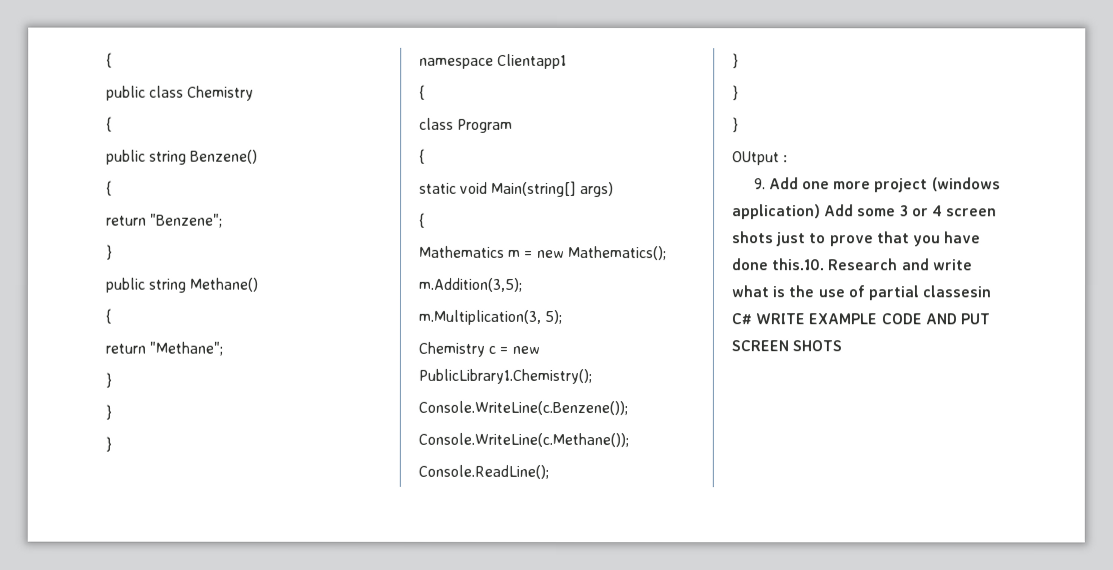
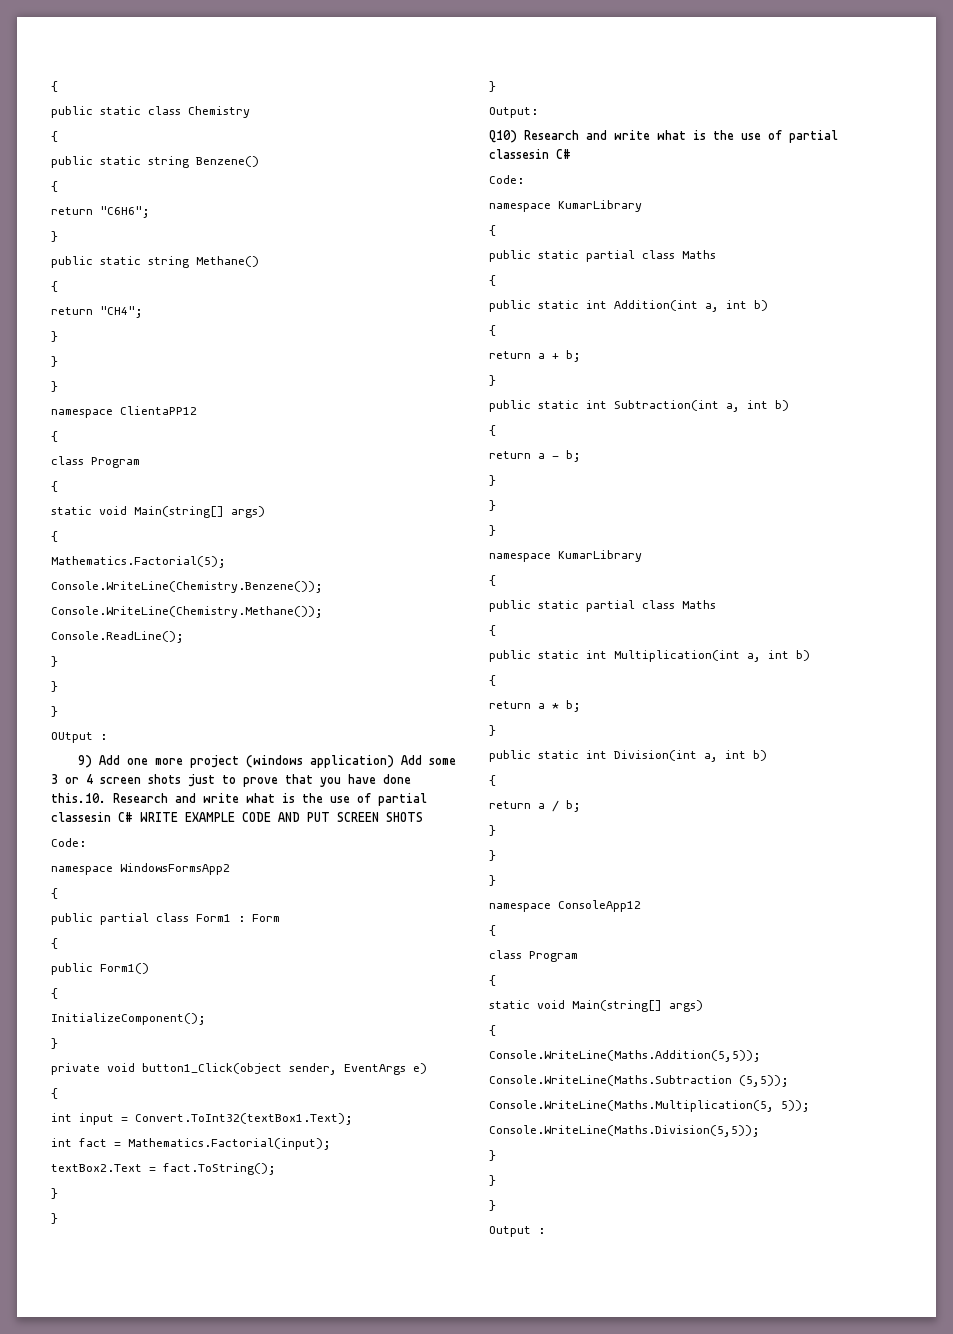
[106,52,113,68] [106,85,146,101] { // public -> [51,81,58,92] [51,106,141,118] { // public static
(146, 157) none -> [100,156,141,165] static
[150,213,224,228] [106,244,113,260] [105,277,146,293] "Benzene"; // } // public -> [100,206,150,218] [51,231,58,242] [51,256,141,268] "C6H6"; // } // public static
[149,341,224,356] [105,372,112,388] [105,404,112,420] [105,436,112,452] [419,53,568,70] [419,84,426,100] [419,117,514,133] [419,148,426,164] [419,180,614,198] [419,212,426,228] [419,245,667,261] [418,277,523,292] [418,309,563,325] [418,341,540,357] [418,368,592,385] [418,400,628,416] [418,432,629,448] "Methane"; // } // } // } // namespace Clientapp1 // { // class Program // { // static void Main(string[] args) // { // Mathematics m = new Mathematics(); // m.Addition(3,5); // m.Multiplication(3, 5); // Chemistry c = new PublicLibrary1.Chemistry(); // Console.WriteLine(c.Benzene()); // Console.WriteLine(c.Methane()); -> [100,306,143,318] [51,331,58,342] [51,356,58,367] [51,381,58,392] [51,406,197,418] [51,431,58,442] [51,456,140,468] [51,481,58,492] [51,506,265,518] [51,531,58,542] [51,556,226,568] [51,581,323,593] [51,606,323,618] "CH4"; // } // } // } // namespace ClientaPP12 // { // class Program // { // static void Main(string[] args) // { // Mathematics.Factorial(5); // Console.WriteLine(Chemistry.Benzene()); // Console.WriteLine(Chemistry.Methane());
[753,178,766,190] 9. -> [77,755,92,768] 9)
(843, 346) none -> [51,838,86,847] [51,863,230,875] [51,888,58,899] [51,913,280,925] [51,938,58,949] [51,963,149,975] [51,988,58,999] [51,1013,206,1025] [51,1038,58,1049] [51,1063,427,1075] [51,1088,58,1099] [51,1113,353,1125] [51,1138,331,1150] [51,1163,276,1175] [51,1188,58,1199] [51,1213,58,1224] [489,81,496,92] [489,107,538,118] [489,130,838,143] [489,149,571,159] [489,175,524,184] [489,200,642,212] [489,225,496,236] [489,250,716,262] [489,275,496,286] [489,300,768,312] [489,325,496,336] [489,350,581,362] [489,375,496,386] [489,400,789,412] [489,425,496,436] [489,450,581,462] [489,475,496,486] [489,500,496,511] [489,525,496,536] [489,550,642,562] [489,575,496,586] [489,600,716,612] [489,625,496,636] [489,650,810,662] [489,675,496,686] [489,700,581,712] [489,725,496,736] [489,750,767,762] [489,775,496,786] [489,800,581,812] [489,825,496,836] [489,850,496,861] [489,875,496,886] [489,900,641,912] [489,925,496,936] [489,950,578,962] [489,975,496,986] [489,1000,703,1012] [489,1025,496,1036] [489,1050,761,1062] [489,1075,789,1087] [489,1100,810,1112] [489,1125,760,1137] [489,1150,496,1161] [489,1175,496,1186] [489,1200,496,1211] [489,1226,545,1237] // Code: // namespace WindowsFormsApp2 // { // public partial class Form1 : Form // { // public Form1() // { // InitializeComponent(); // } // private void button1_Click(object sender, EventArgs e) // { // int input = Convert.ToInt32(textBox1.Text); // int fact = Mathematics.Factorial(input); // textBox2.Text = fact.ToString(); // } // } // } // Output: // Q10) Research and write what is the use of partial classesin C# // Code: // namespace KumarLibrary // { // public static partial class Maths // { // public static int Addition(int a, int b) // { // return a + b; // } // public static int Subtraction(int a, int b) // { // return a - b; // } // } // } // namespace KumarLibrary // { // public static partial class Maths // { // public static int Multiplication(int a, int b) // { // return a * b; // } // public static int Division(int a, int b) // { // return a / b; // } // } // } // namespace ConsoleApp12 // { // class Program // { // static void Main(string[] args) // { // Console.WriteLine(Maths.Addition(5,5)); // Console.WriteLine(Maths.Subtraction (5,5)); // Console.WriteLine(Maths.Multiplication(5, 5)); // Console.WriteLine(Maths.Division(5,5)); // } // } // } // Output :

